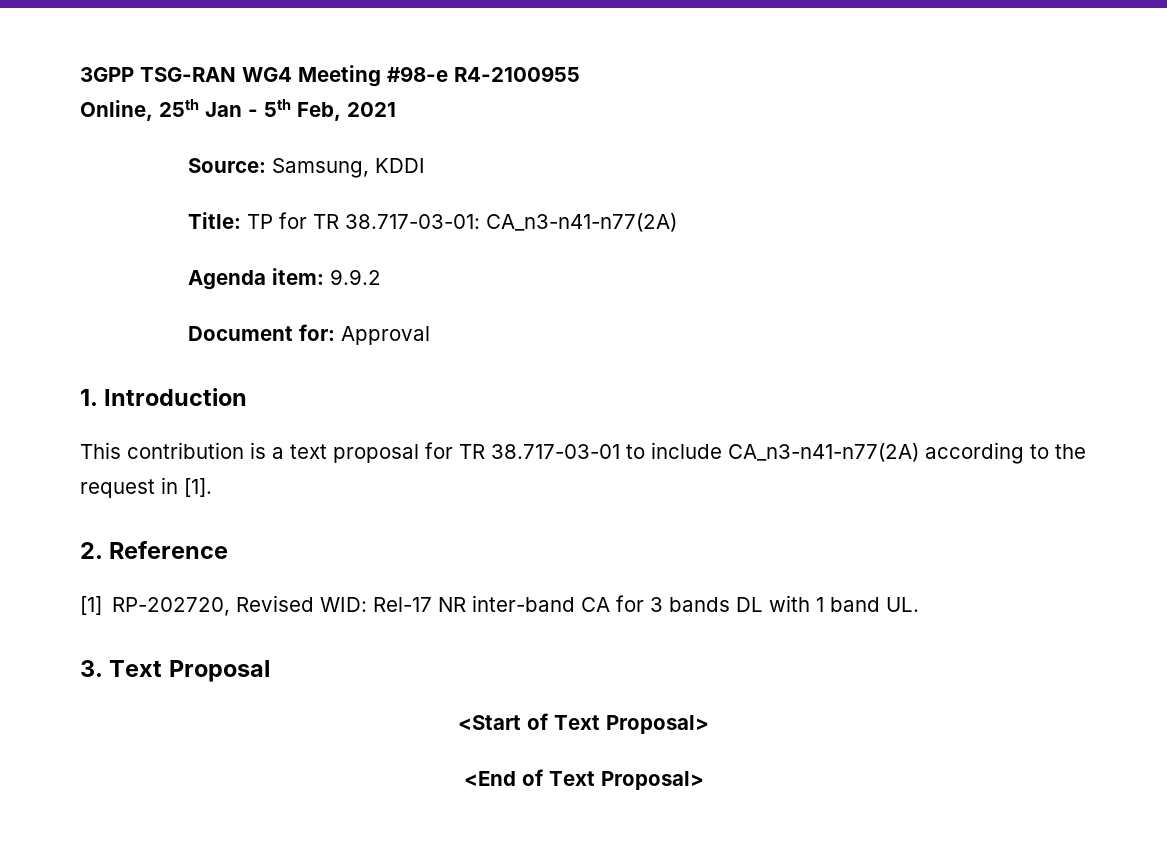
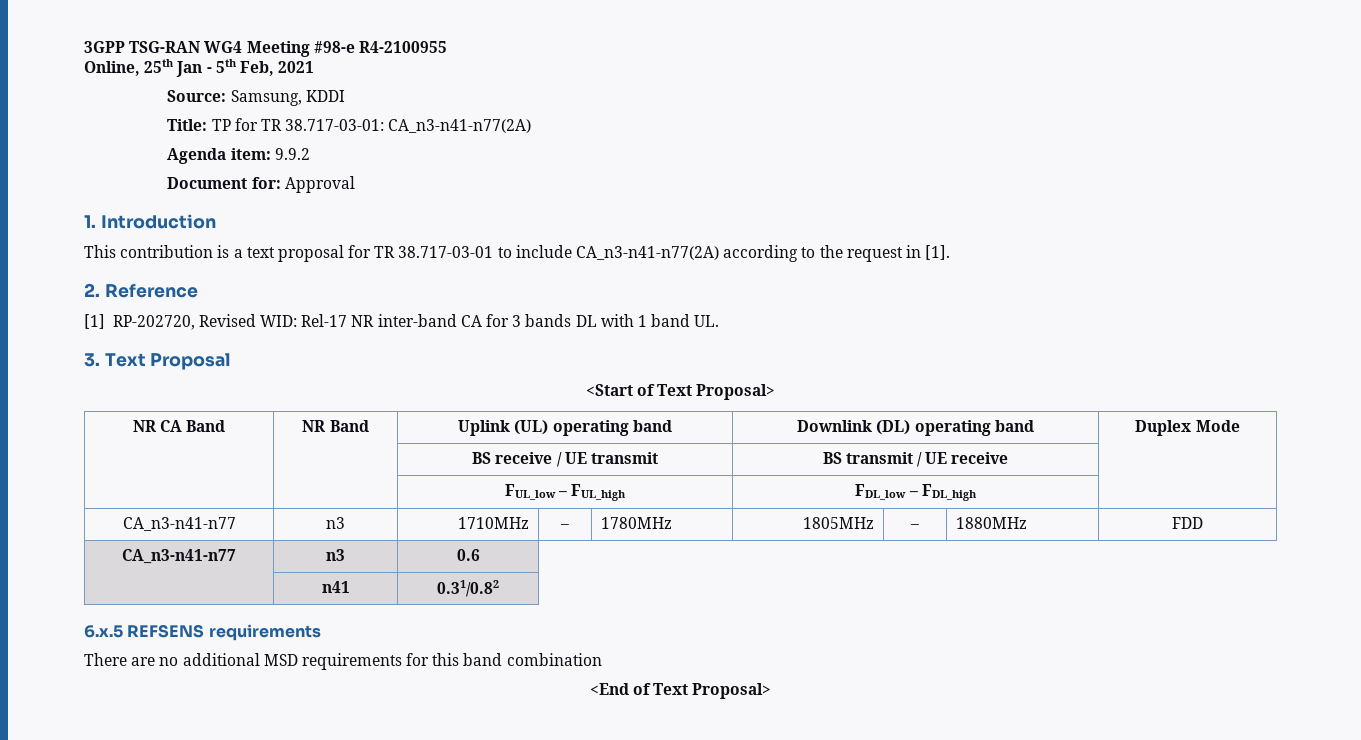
(709, 724) none -> [132,420,226,432] [302,420,369,432] [458,420,672,436] [797,420,1034,436] [1135,420,1240,436] [472,452,658,467] [822,452,1009,467] [504,484,627,501] [855,484,977,501] [122,517,236,531] [326,517,345,529] [457,517,529,529] [560,524,569,529] [601,517,673,529] [802,517,874,529] [910,524,919,529] [956,517,1028,529] [1172,517,1203,529] [122,549,236,564] [326,549,345,561] [456,549,480,561] [321,581,350,593] [437,580,499,597] [84,624,321,641] [84,653,602,670] // NR CA Band | NR Band | Uplink (UL) operating band | Downlink (DL) operating band | Duplex Mode // | | BS receive / UE transmit | BS transmit / UE receive | // | | FUL_low – FUL_high | FDL_low – FDL_high | // CA_n3-n41-n77 | n3 | 1710MHz | – | 1780MHz | 1805MHz | – | 1880MHz | FDD // CA_n3-n41-n77 | n3 | 0.6 // | n41 | 0.31/0.82 // 6.x.5 REFSENS requirements // There are no additional MSD requirements for this band combination

